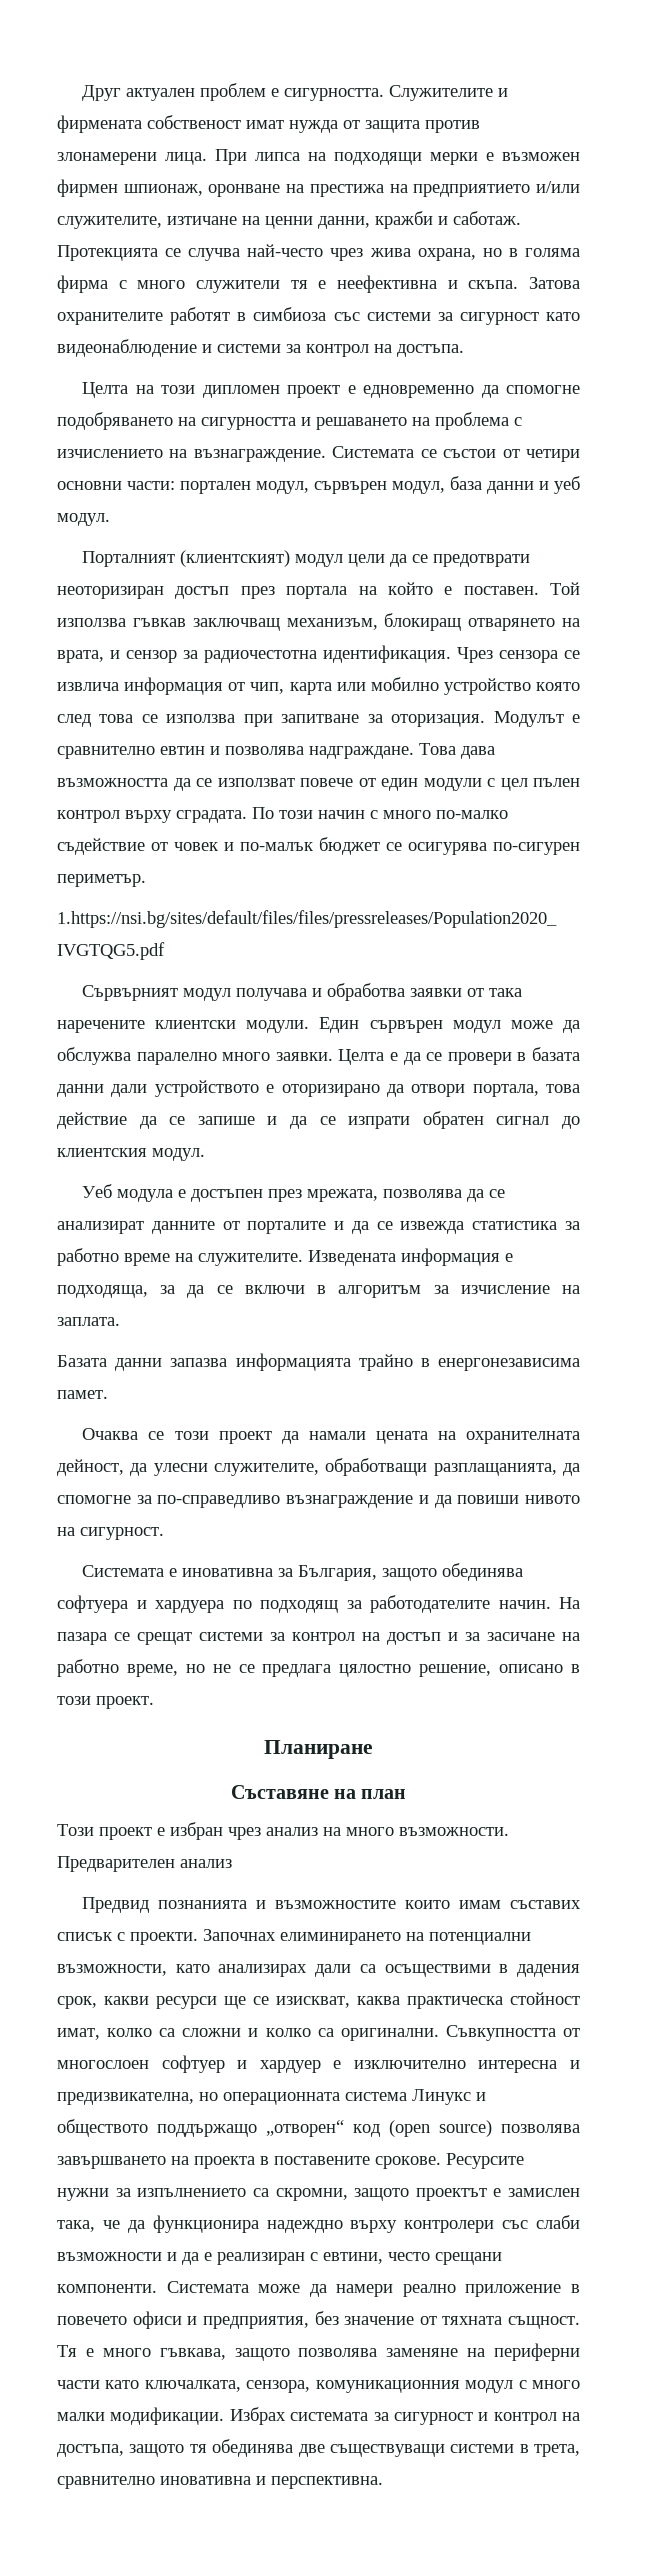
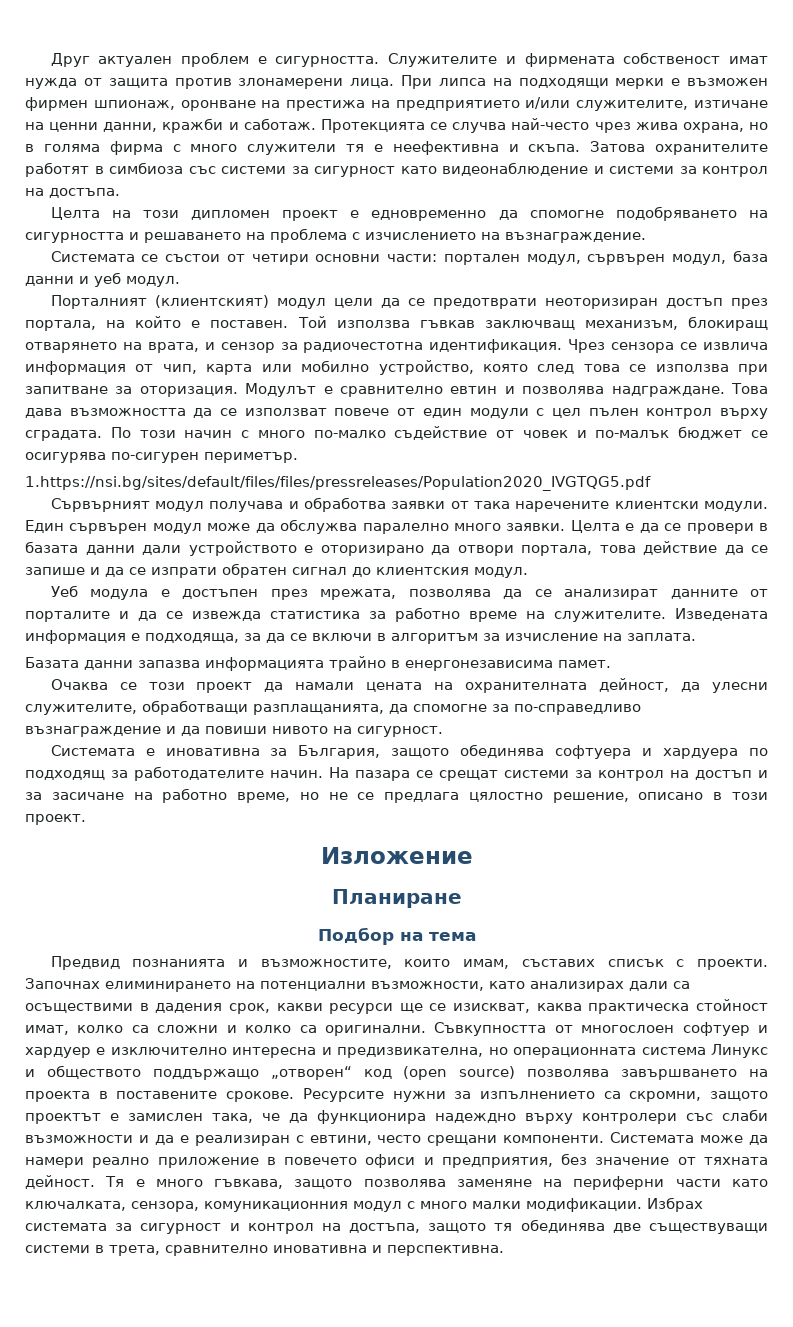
(326, 455) none -> (646, 237) //
[286,586,348,599] портала -> [25,320,96,331] портала,
[443,678,531,695] устройство -> [378,360,474,375] устройство,
(154, 1702) none -> [320,847,473,864] // Изложение
[230,1785,407,1799] [57,1822,509,1840] [57,1856,232,1872] Съставяне на план // Този проект е избран чрез анализ на много възможности. Предварителен анализ -> [317,927,476,945] Подбор на тема
[275,1900,502,1909] възможностите които имам -> [260,959,510,969] възможностите, които имам,
[508,2316,580,2329] същност. -> [25,1175,95,1189] дейност.

